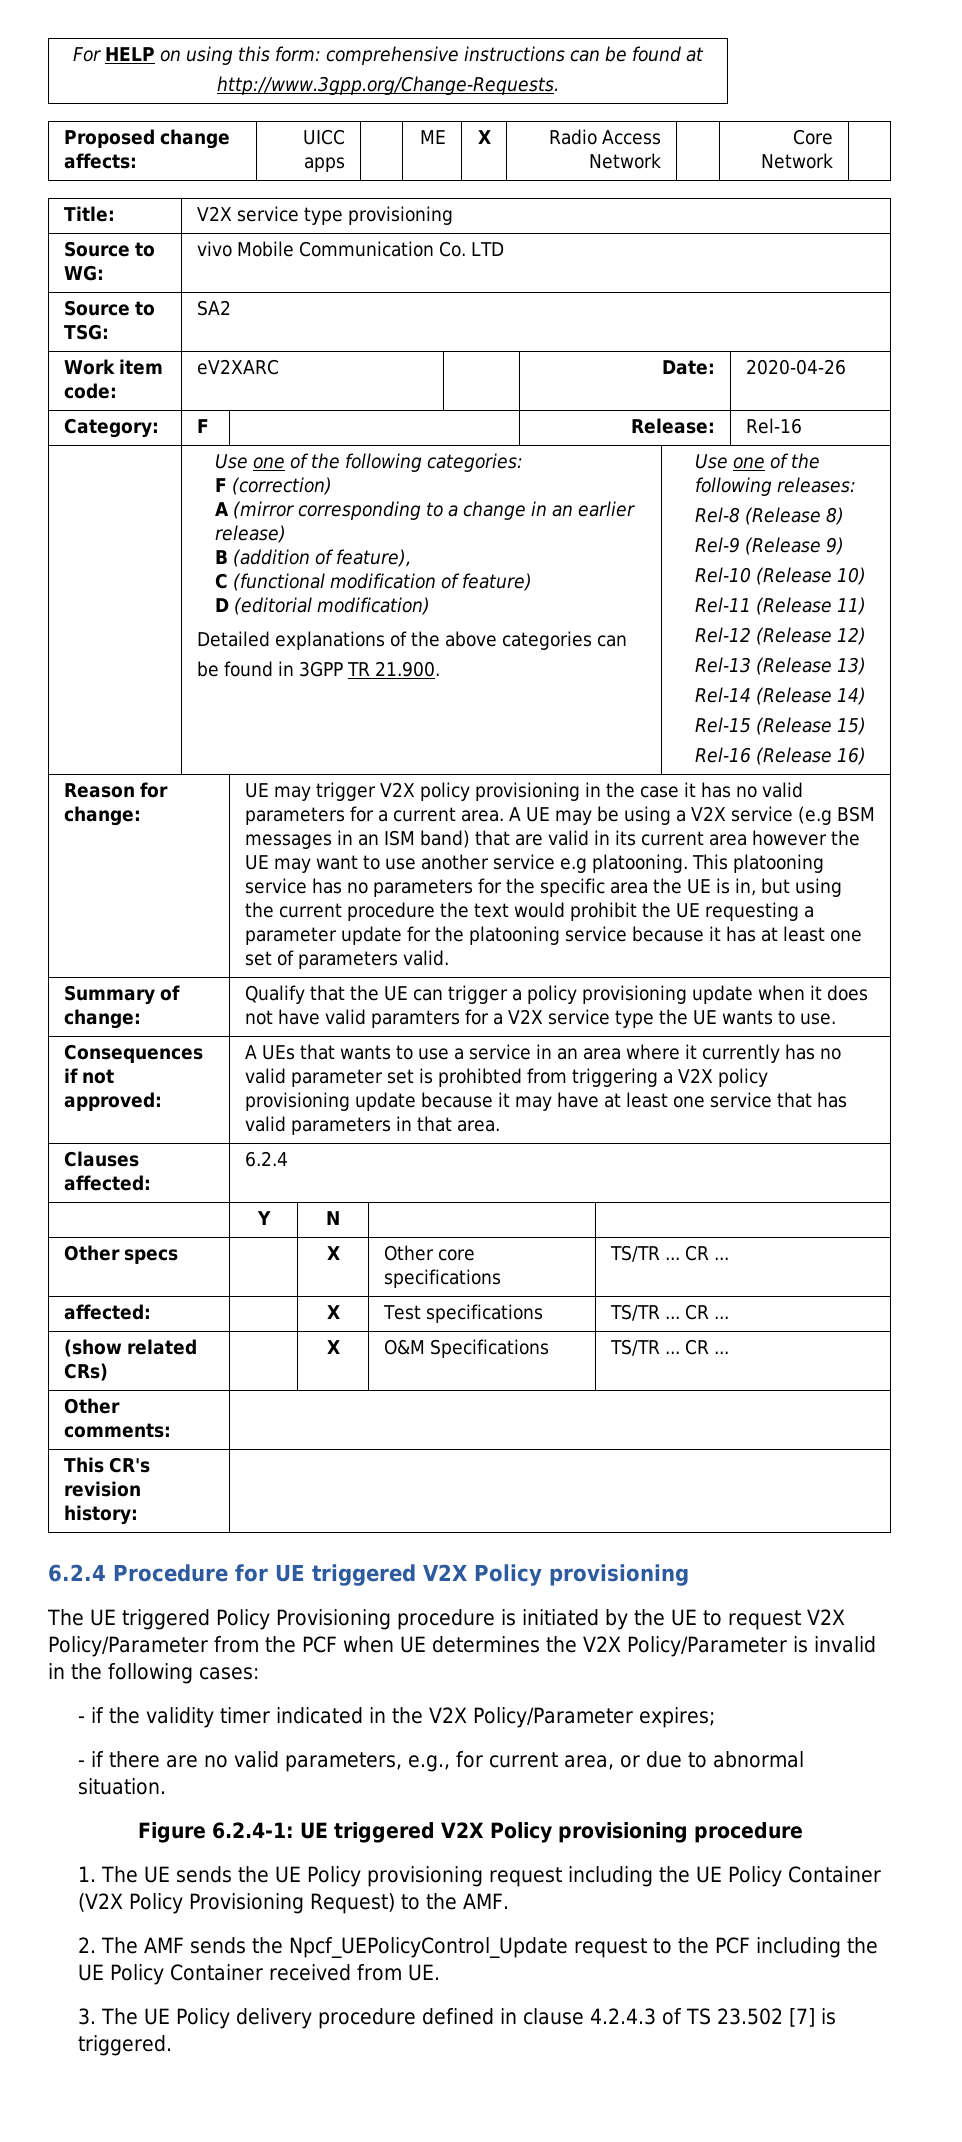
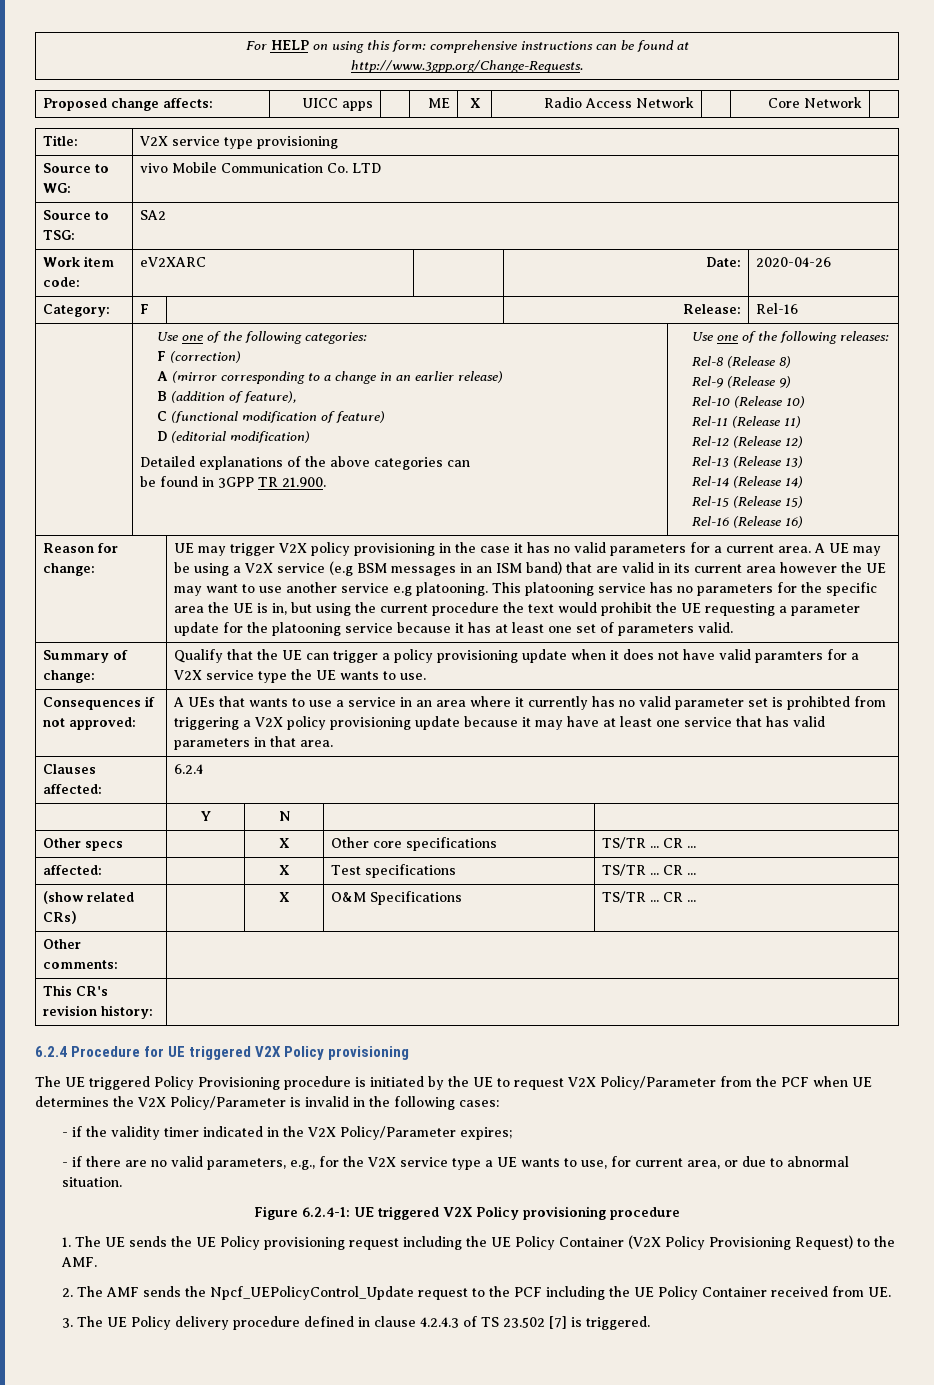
(483, 1759) none -> [343,1156,632,1170] the V2X service type a UE wants to use, for

